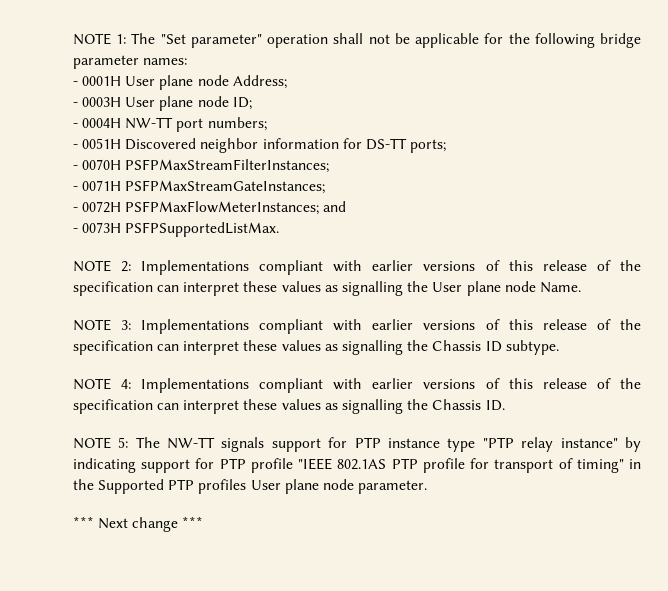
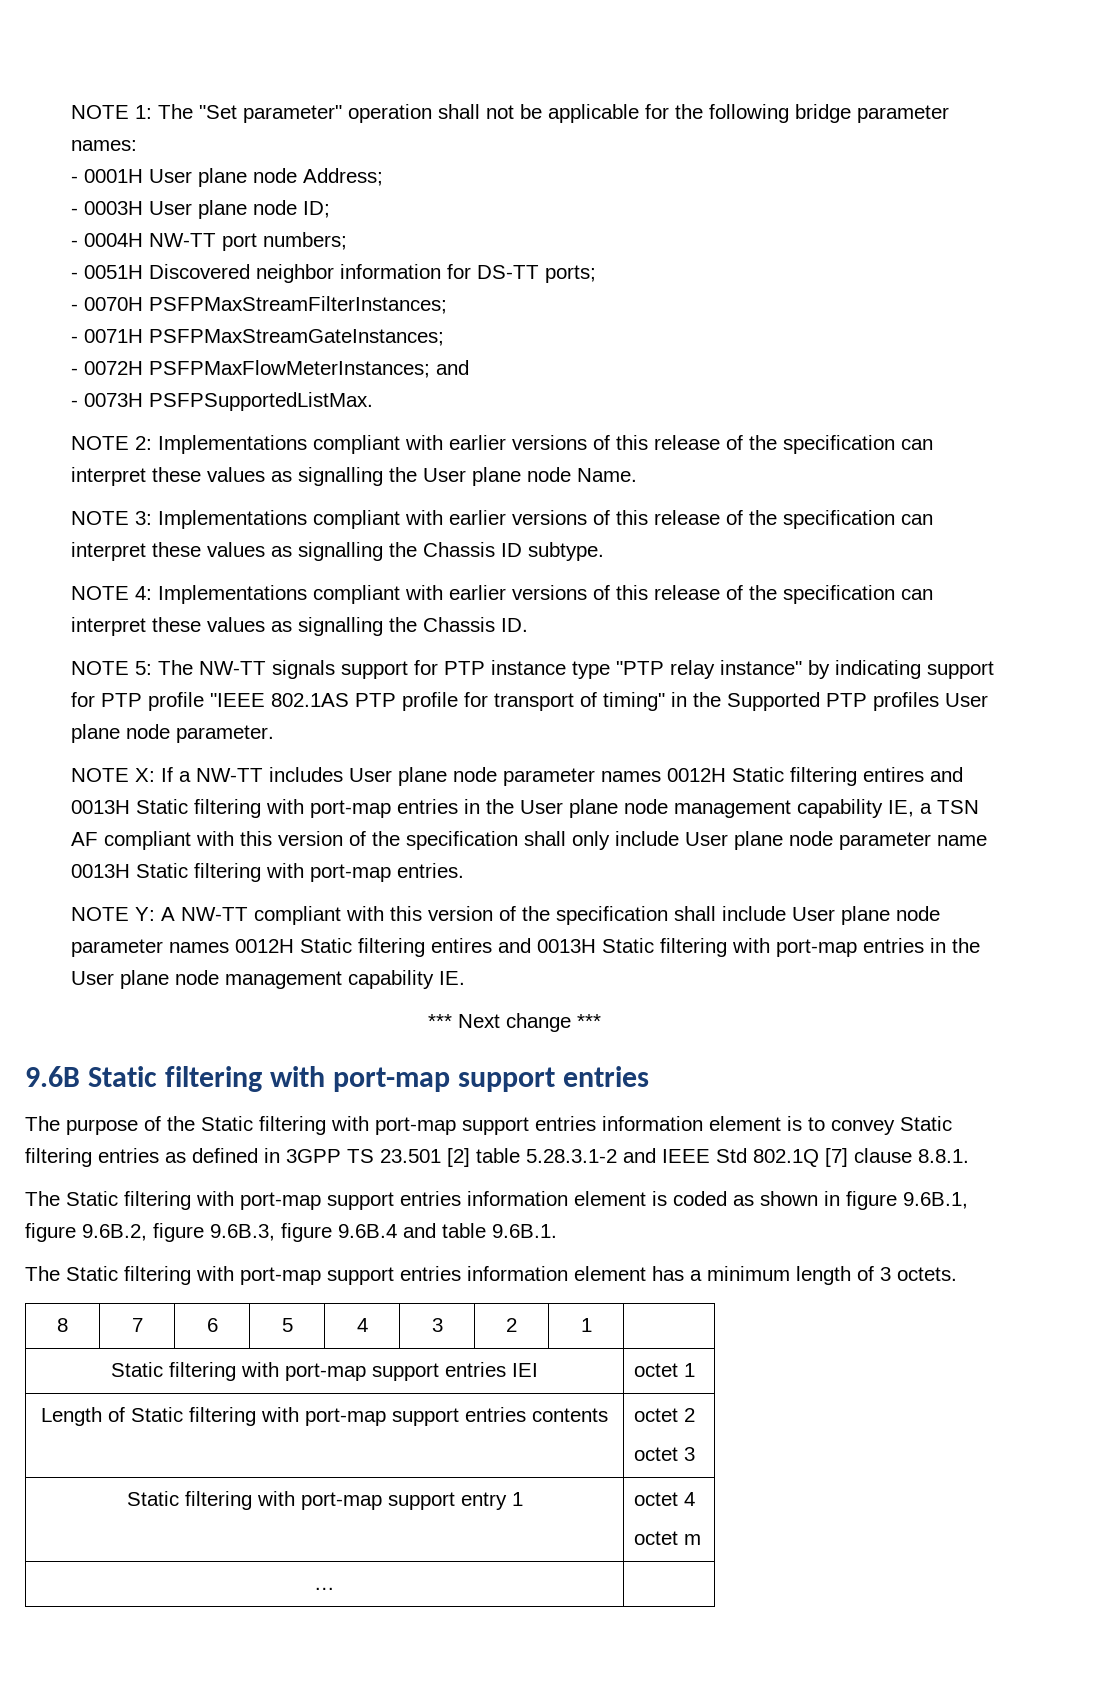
[72,516,204,532] *** Next change *** -> [71,767,964,786] [71,799,980,818] [71,831,988,850] [71,863,465,882] [71,906,941,925] [71,938,981,957] [71,970,466,989] [427,1013,601,1032] [25,1066,649,1092] [25,1116,952,1135] [25,1148,969,1167] [25,1191,968,1210] [25,1223,557,1242] [25,1266,957,1285] [57,1318,68,1332] [131,1318,143,1332] [206,1318,218,1332] [281,1318,293,1332] [356,1318,368,1332] [431,1318,443,1332] [506,1318,517,1332] [580,1318,592,1332] [111,1362,538,1381] [633,1363,695,1377] [41,1407,608,1426] [633,1408,695,1422] [633,1447,695,1461] [126,1491,523,1510] [633,1492,695,1506] [633,1531,701,1545] [314,1587,335,1590] NOTE X: If a NW-TT includes User plane node parameter names 0012H Static filtering entires and 0013H Static filtering with port-map entries in the User plane node management capability IE, a TSN AF compliant with this version of the specification shall only include User plane node parameter name 0013H Static filtering with port-map entries. // NOTE Y: A NW-TT compliant with this version of the specification shall include User plane node parameter names 0012H Static filtering entires and 0013H Static filtering with port-map entries in the User plane node management capability IE. // *** Next change *** // 9.6B Static filtering with port-map support entries // The purpose of the Static filtering with port-map support entries information element is to convey Static filtering entries as defined in 3GPP TS 23.501 [2] table 5.28.3.1-2 and IEEE Std 802.1Q [7] clause 8.8.1. // The Static filtering with port-map support entries information element is coded as shown in figure 9.6B.1, figure 9.6B.2, figure 9.6B.3, figure 9.6B.4 and table 9.6B.1. // The Static filtering with port-map support entries information element has a minimum length of 3 octets. // 8 | 7 | 6 | 5 | 4 | 3 | 2 | 1 | // Static filtering with port-map support entries IEI | octet 1 // Length of Static filtering with port-map support entries contents | octet 2 // octet 3 // Static filtering with port-map support entry 1 | octet 4 // octet m // … |

